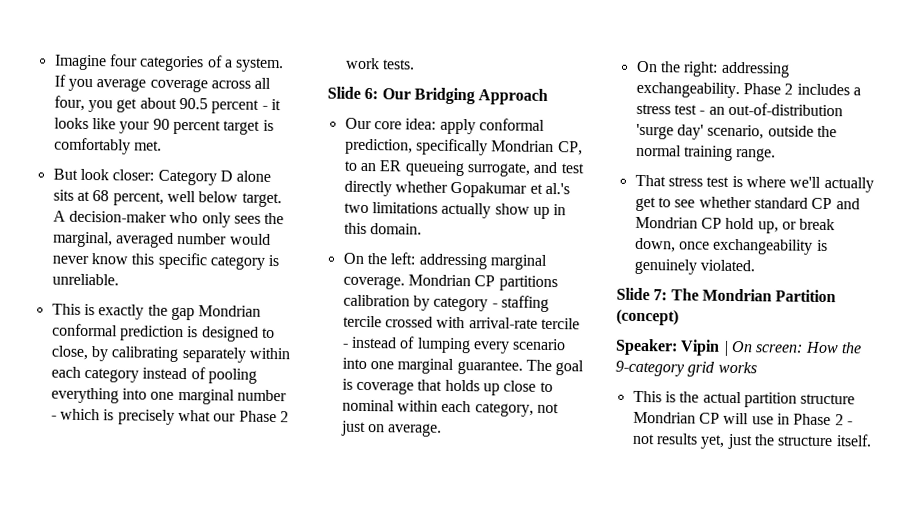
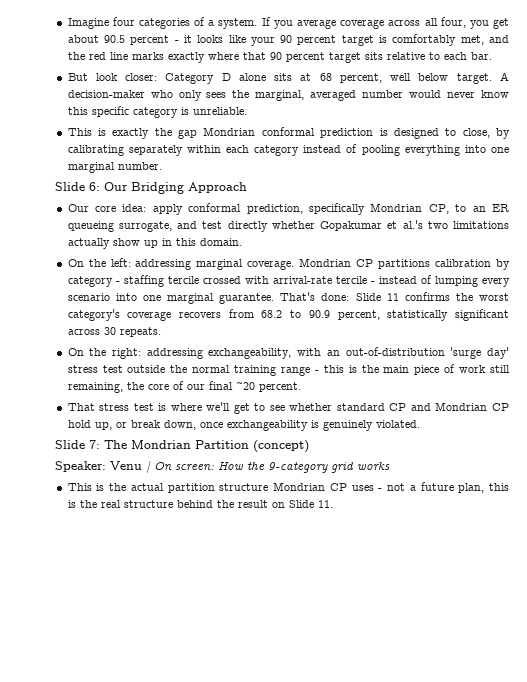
[133,140,162,151] met. -> [460,35,510,45] [67,52,492,63] met, and the red line marks exactly where that 90 percent target sits relative to each bar.
[236,389,287,402] [50,408,289,425] [344,57,415,70] number - which is precisely what our Phase 2 work tests. -> [117,162,162,170] number.
[525,359,585,376] [341,378,553,396] [341,399,559,417] [340,420,443,437] [635,60,790,78] [635,81,861,99] [635,103,706,115] The goal is coverage that holds up close to nominal within each category, not just on average. // On the right: addressing exchangeability. Phase 2 includes a stress test - -> [280,292,509,301] [67,309,510,321] [67,327,161,337] [67,348,322,359] That's done: Slide 11 confirms the worst category's coverage recovers from 68.2 to 90.9 percent, statistically significant across 30 repeats. // On the right: addressing exchangeability, with
[707,124,765,140] scenario, -> [67,365,123,373] stress test
[736,148,777,162] range. -> [280,364,510,376] [67,381,301,393] range - this is the main piece of work still remaining, the core of our final ~20 percent.
[823,176,874,193] actually -> (231, 406) none
[680,339,721,356] Vipin -> [110,461,142,470] Venu
[723,412,853,426] [631,433,872,450] will use in Phase 2 - not results yet, just the structure itself. -> [351,482,509,493] [67,500,333,508] uses - not a future plan, this is the real structure behind the result on Slide 11.

